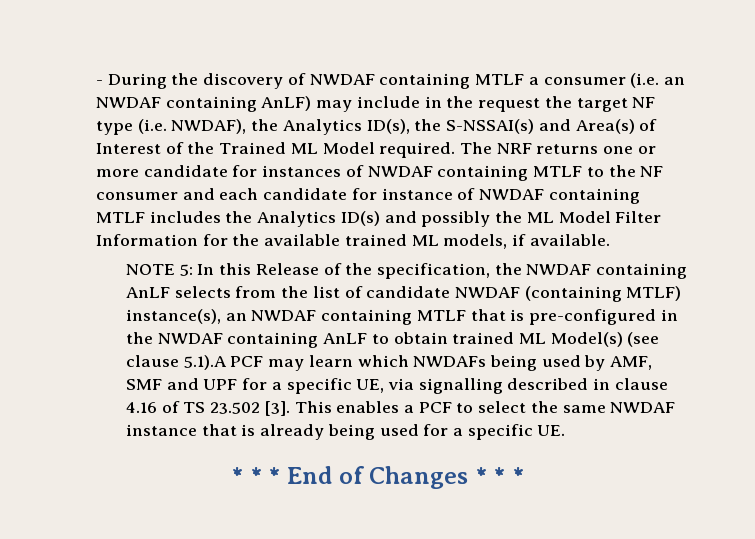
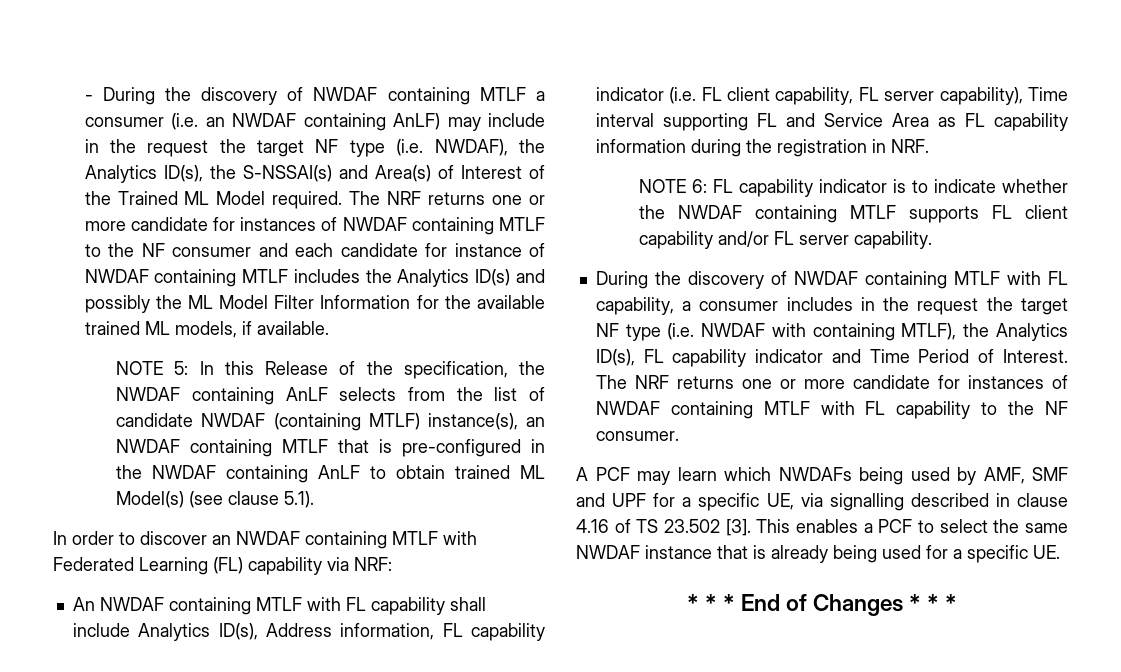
[183,355,227,370] 5.1).A -> [284,491,315,508] [53,531,477,549] [53,557,392,575] [72,597,486,615] [72,623,545,641] [595,87,1068,105] [595,113,1068,131] [595,139,929,157] [639,179,1068,197] [639,205,1068,223] [639,231,933,249] [595,271,1068,289] [595,297,1068,315] [595,323,1068,341] [595,349,1068,367] [595,375,1068,389] [595,401,1068,419] [595,431,679,441] [576,467,588,481] 5.1). // In order to discover an NWDAF containing MTLF with Federated Learning (FL) capability via NRF: // An NWDAF containing MTLF with FL capability shall include Analytics ID(s), Address information, FL capability indicator (i.e. FL client capability, FL server capability), Time interval supporting FL and Service Area as FL capability information during the registration in NRF. // NOTE 6: FL capability indicator is to indicate whether the NWDAF containing MTLF supports FL client capability and/or FL server capability. // During the discovery of NWDAF containing MTLF with FL capability, a consumer includes in the request the target NF type (i.e. NWDAF with containing MTLF), the Analytics ID(s), FL capability indicator and Time Period of Interest. The NRF returns one or more candidate for instances of NWDAF containing MTLF with FL capability to the NF consumer. // A

